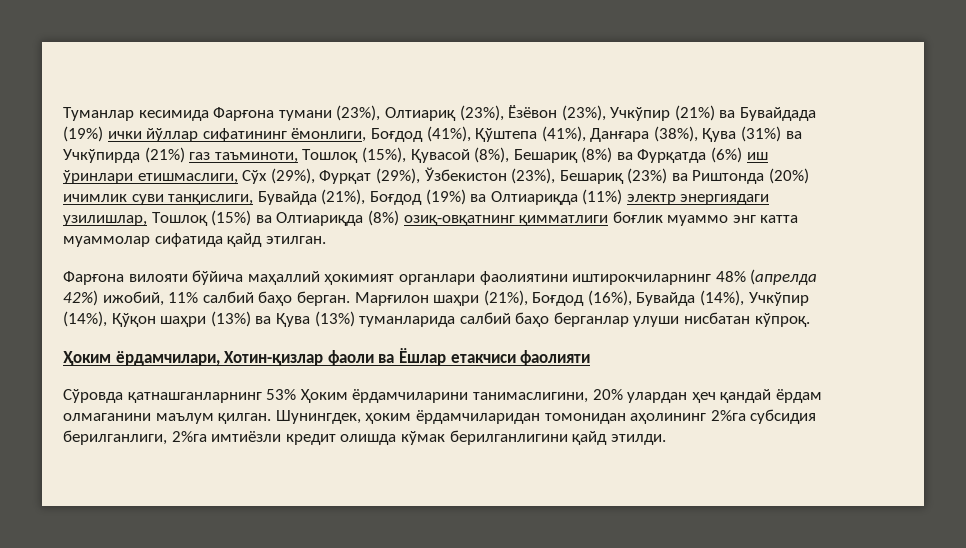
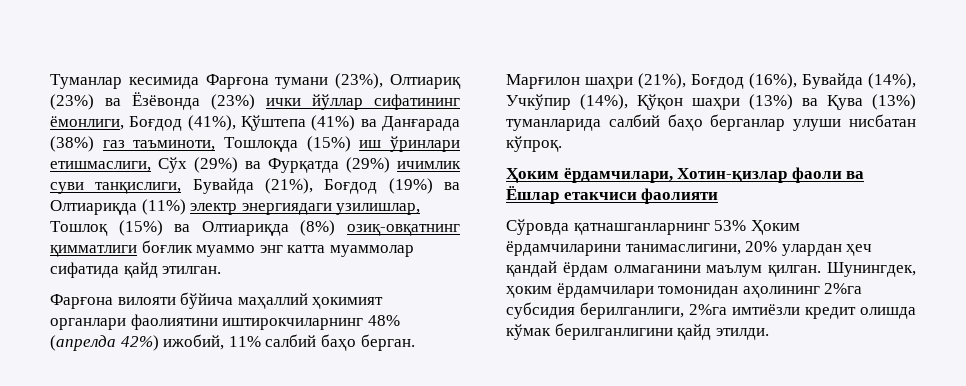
[459,105,817,121] [63,126,103,142] (23%), Ёзёвон (23%), Учкўпир (21%) ва Бувайдада (19%) -> [50,92,255,110] (23%) ва Ёзёвонда (23%)
[541,126,802,142] [63,147,768,163] [63,167,810,184] (41%), Данғара (38%), Қува (31%) ва Учкўпирда (21%) газ таъминоти, Тошлоқ (15%), Қувасой (8%), Бешариқ (8%) ва Фурқатда (6%) иш ўринлари етишмаслиги, Сўх (29%), Фурқат (29%), Ўзбекистон (23%), Бешариқ (23%) ва Риштонда (20%) -> [311,115,460,131] [50,136,460,152] [50,157,390,173] (41%) ва Данғарада (38%) газ таъминоти, Тошлоқда (15%) иш ўринлари етишмаслиги, Сўх (29%) ва Фурқатда (29%)
[415,410,540,424] ёрдамчиларидан -> [556,283,654,298] ёрдамчилари

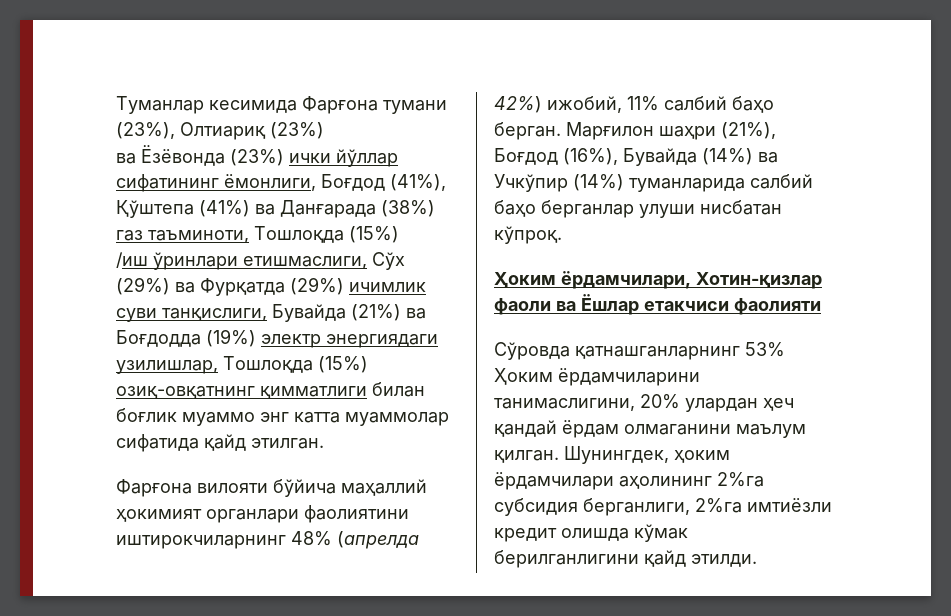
(94, 102) none -> (324, 130) //
[359,140,382,148] иш -> [116,252,148,268] // /иш
[264,178,460,194] [50,199,421,215] [50,220,336,236] (21%), Боғдод (19%) ва Олтиариқда (11%) электр энергиядаги узилишлар, Тошлоқ (15%) ва Олтиариқда (8%) -> [351,304,426,321] [116,329,438,348] [116,356,368,374] (21%) ва Боғдодда (19%) электр энергиядаги узилишлар, Тошлоқда (15%)
(137, 251) none -> [372,382,425,397] билан
[868,73,916,89] [506,94,916,110] (14%), Учкўпир (14%), Қўқон шаҳри (13%) ва Қува (13%) -> [702,148,778,165] [494,174,624,192] (14%) ва Учкўпир (14%)
[658,286,739,298] томонидан -> (614, 481) none
[580,302,684,319] берилганлиги, -> [583,498,690,516] берганлиги,

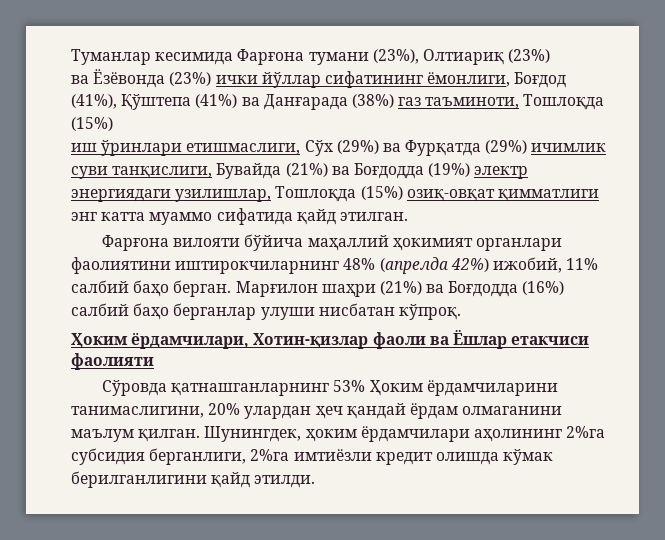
[116,252,148,268] /иш -> [71,143,97,152] иш
[116,382,425,399] [116,408,255,426] озиқ-овқатнинг қимматлиги билан боғлик муаммо -> [406,189,599,202] озиқ-овқат қимматлиги
[345,412,449,426] муаммолар -> [149,212,213,225] муаммо
[721,122,776,139] [494,148,778,166] [494,174,745,192] (21%), Боғдод (16%), Бувайда (14%) ва Учкўпир (14%) туманларида -> [379,281,565,297] (21%) ва Боғдодда (16%)

